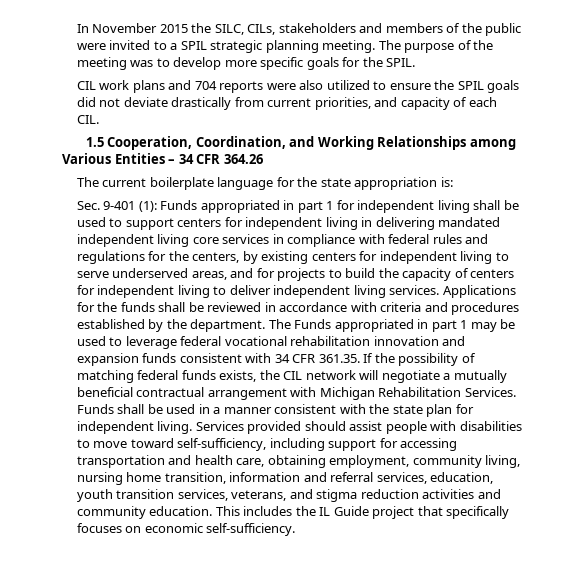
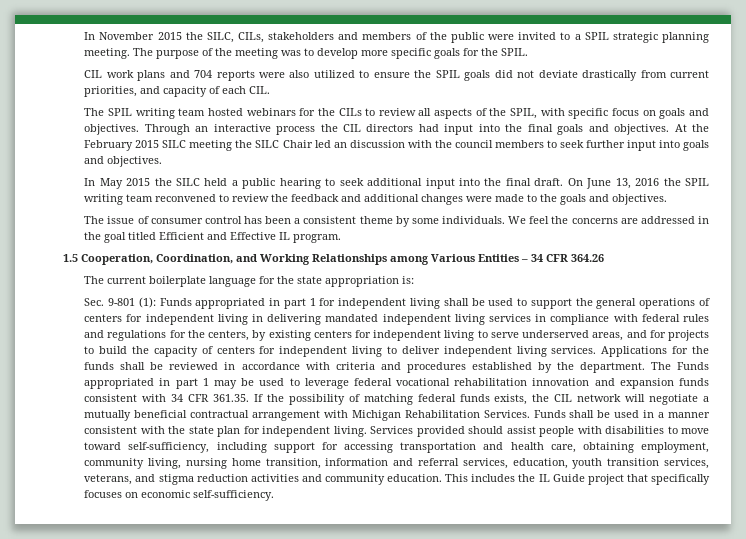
(99, 119) none -> [84,108,709,119] [84,124,709,135] [84,140,710,151] [84,156,163,167] [84,178,709,189] [84,194,668,205] [84,216,710,227] [84,232,342,243] // The SPIL writing team hosted webinars for the CILs to review all aspects of the SPIL, with specific focus on goals and objectives. Through an interactive process the CIL directors had input into the final goals and objectives. At the February 2015 SILC meeting the SILC Chair led an discussion with the council members to seek further input into goals and objectives. // In May 2015 the SILC held a public hearing to seek additional input into the final draft. On June 13, 2016 the SPIL writing team reconvened to review the feedback and additional changes were made to the goals and objectives. // The issue of consumer control has been a consistent theme by some individuals. We feel the concerns are addressed in the goal titled Efficient and Effective IL program.
[103,201,136,210] 9-401 -> [108,298,136,306] 9-801
(174, 224) none -> [575,298,710,309] the general operations of
[192,237,219,244] core -> (485, 319) none

